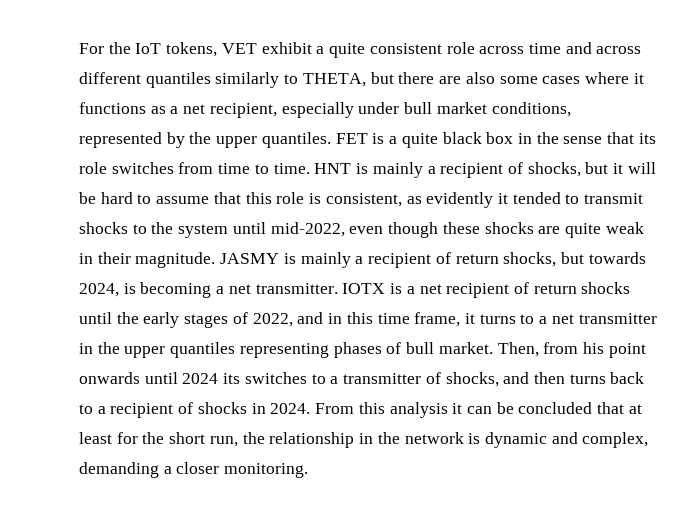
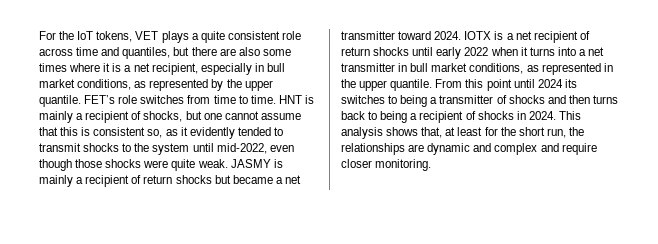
[261,42,312,54] exhibit -> [161,31,189,43] plays
[596,46,642,54] [79,72,366,88] across different quantiles similarly to THETA, -> [122,47,171,59] quantiles,
[542,76,581,84] cases -> [39,63,67,72] times
[79,102,166,114] functions as -> [112,63,122,72] is
[358,102,571,117] under bull market conditions, -> [254,63,285,72] [39,79,147,90] in bull market conditions, as
[261,132,656,148] quantiles. FET is a quite black box in the sense that its -> [39,95,116,107] quantile. FET’s
[613,162,656,174] [79,192,508,208] it will be hard to assume that this role is consistent, as evidently it -> [203,111,301,120] [39,127,235,139] one cannot assume that this is consistent so, as it evidently
[442,222,644,238] [79,252,216,268] these shocks are quite weak in their magnitude. -> [75,159,228,171] those shocks were quite weak.
[503,252,646,267] [79,282,338,298] shocks, but towards 2024, is becoming a net transmitter. -> [175,175,301,184] [341,31,462,40] shocks but became a net transmitter toward 2024.
[116,312,461,328] the early stages of 2022, and in this time frame, -> [436,47,518,59] early 2022 when
[520,314,535,324] to -> [557,47,576,56] into
[97,342,646,358] [79,372,140,384] the upper quantiles representing phases of bull market. Then, from his point onwards -> [410,63,613,75] [341,79,512,91] bull market conditions, as represented in the upper quantile. From this point
(326, 379) none -> [400,95,428,107] being
[445,372,499,387] shocks, -> [508,95,545,104] shocks
(93, 409) none -> [380,111,408,123] being
[315,402,625,418] From this analysis it can be concluded that -> [558,111,581,120] [341,127,443,139] This analysis shows that,
[269,432,649,448] [79,462,172,478] relationship in the network is dynamic and complex, demanding a -> [341,143,597,155] relationships are dynamic and complex and require

